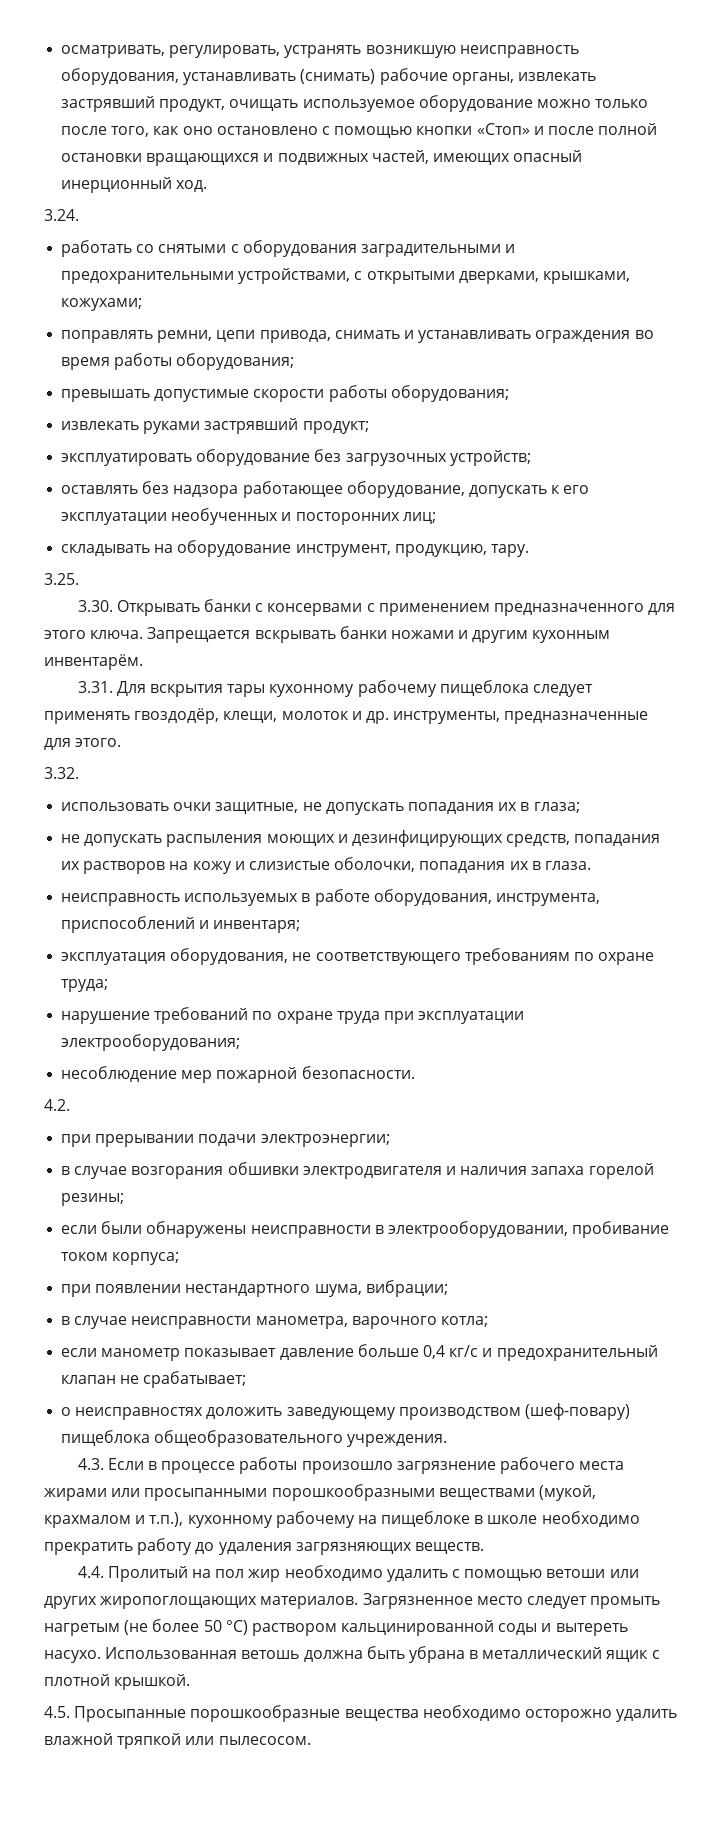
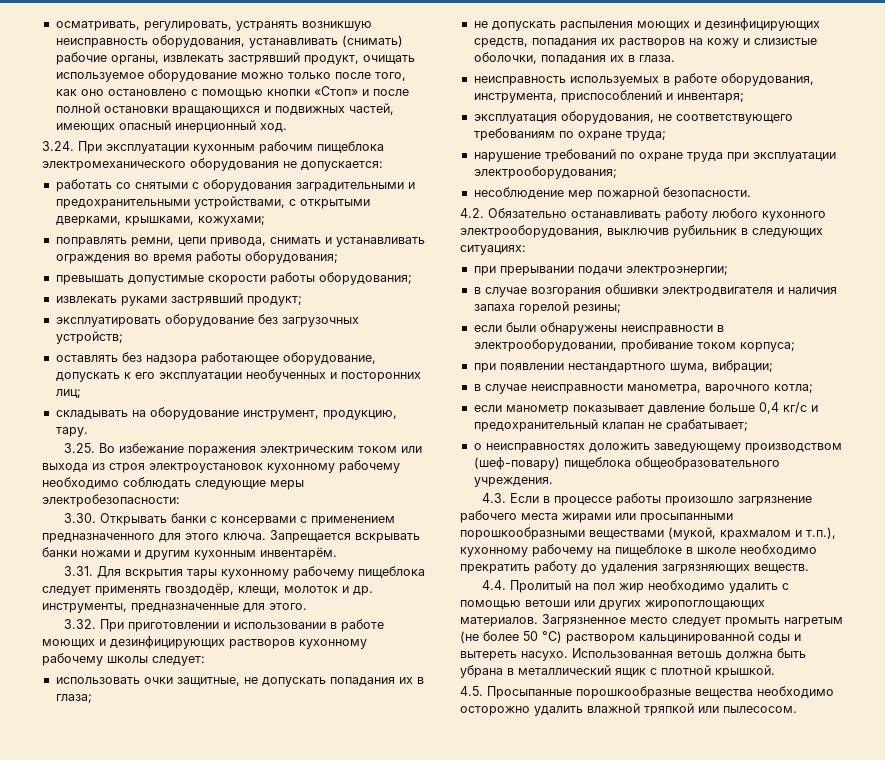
(79, 215) none -> [78,141,384,154] [42,158,383,171] При эксплуатации кухонным рабочим пищеблока электромеханического оборудования не допускается:
(79, 579) none -> [98,443,422,456] [42,460,400,473] [42,477,304,490] [42,494,180,507] Во избежание поражения электрическим током или выхода из строя электроустановок кухонному рабочему необходимо соблюдать следующие меры электробезопасности:
(79, 773) none -> [99,619,384,632] [42,636,367,649] [42,653,205,666] При приготовлении и использовании в работе моющих и дезинфицирующих растворов кухонному рабочему школы следует:
(70, 1105) none -> [488,208,826,221] [460,225,823,238] [460,245,526,255] Обязательно останавливать работу любого кухонного электрооборудования, выключив рубильник в следующих ситуациях:

